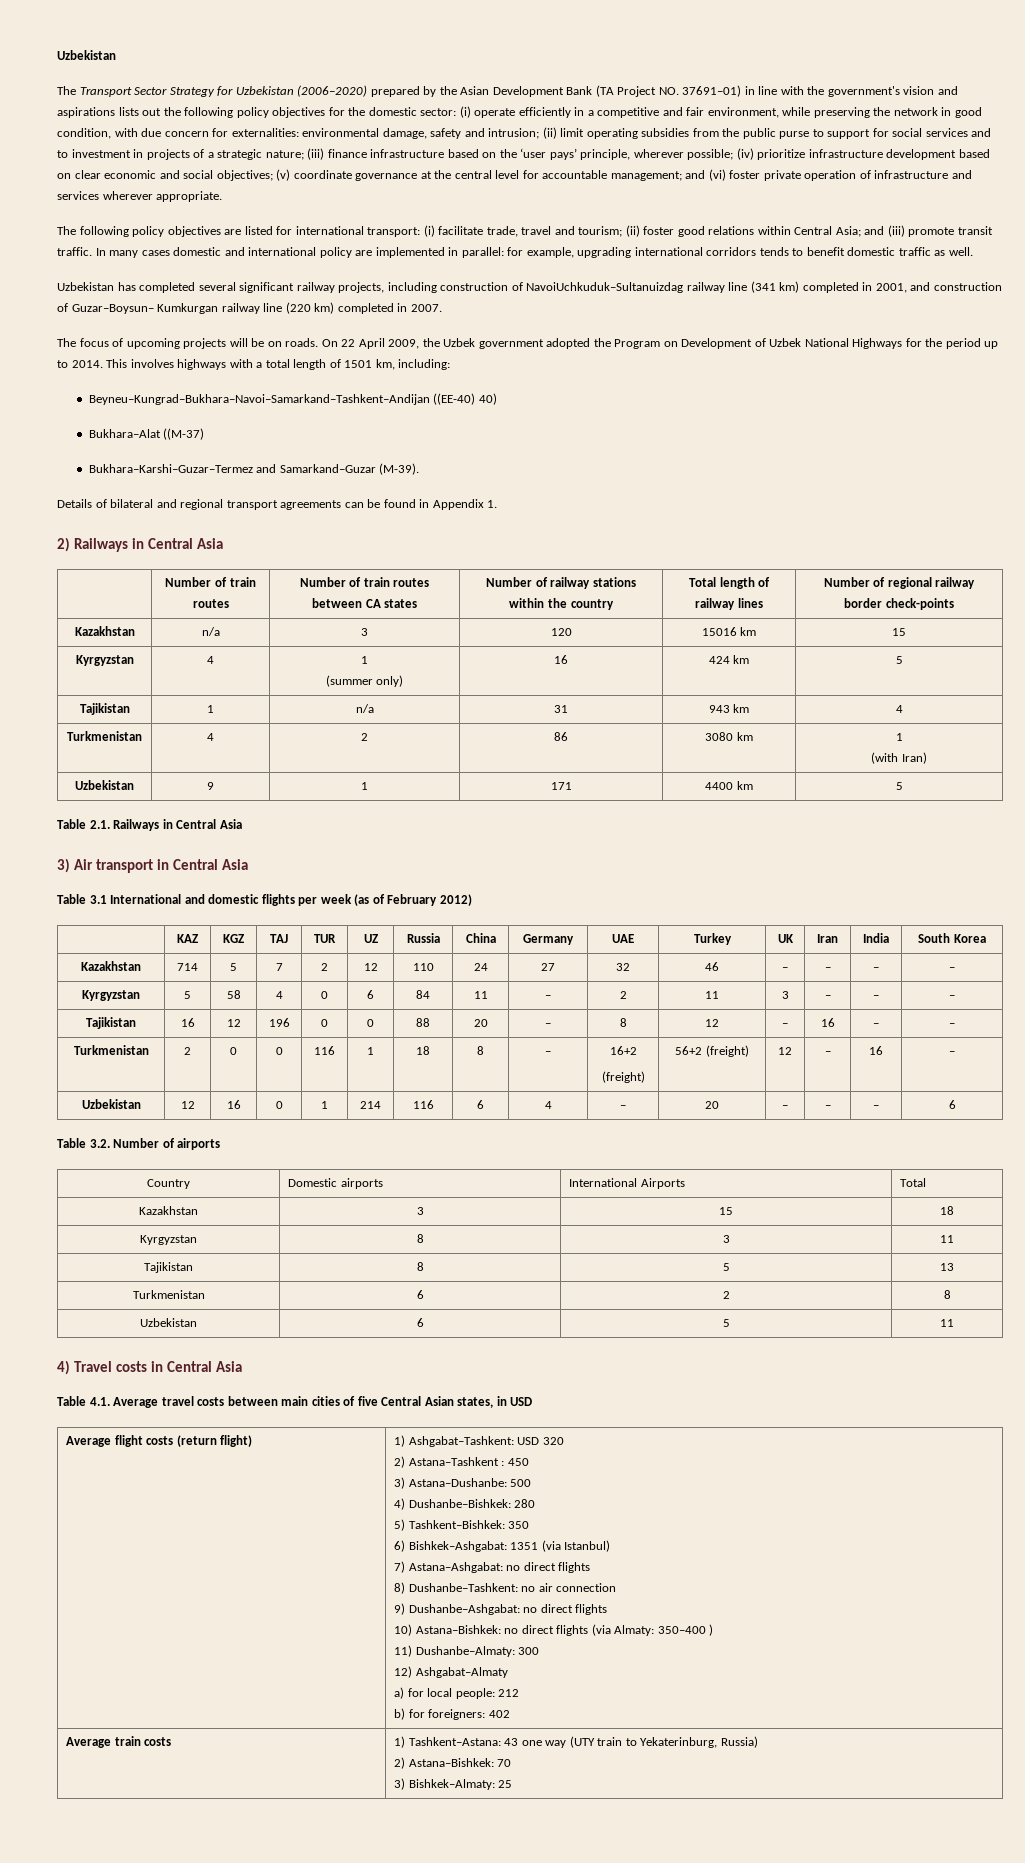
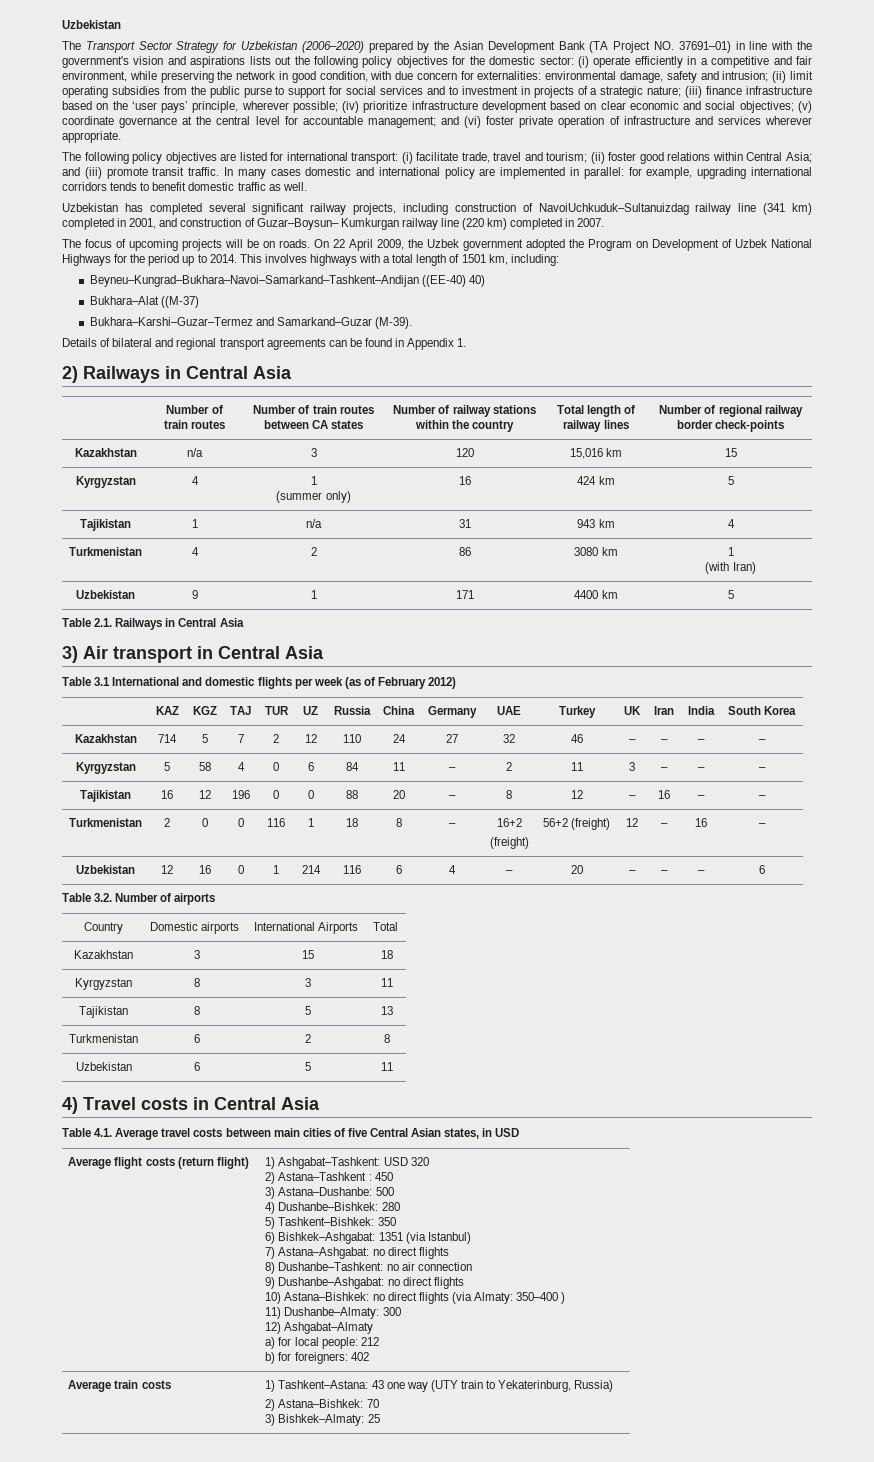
[701,627,737,636] 15016 -> [569,448,603,459] 15,016

